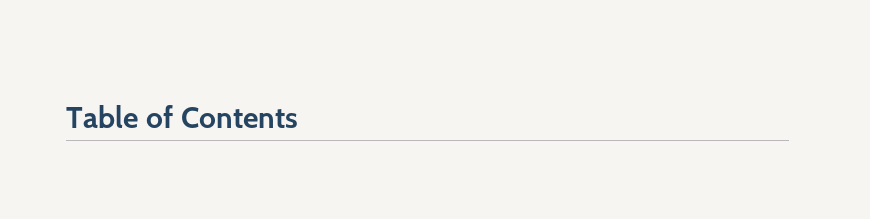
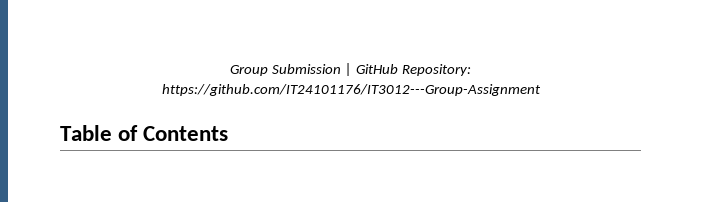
(66, 116) none -> [230,63,471,76] [161,84,541,96] Group Submission | GitHub Repository: https://github.com/IT24101176/IT3012---Group-Assignment //

